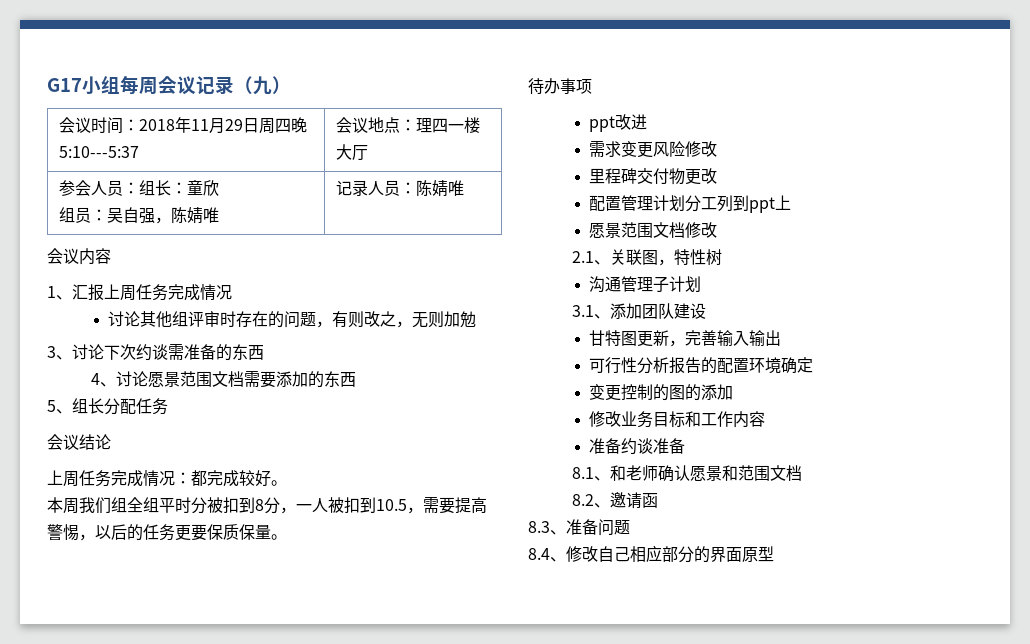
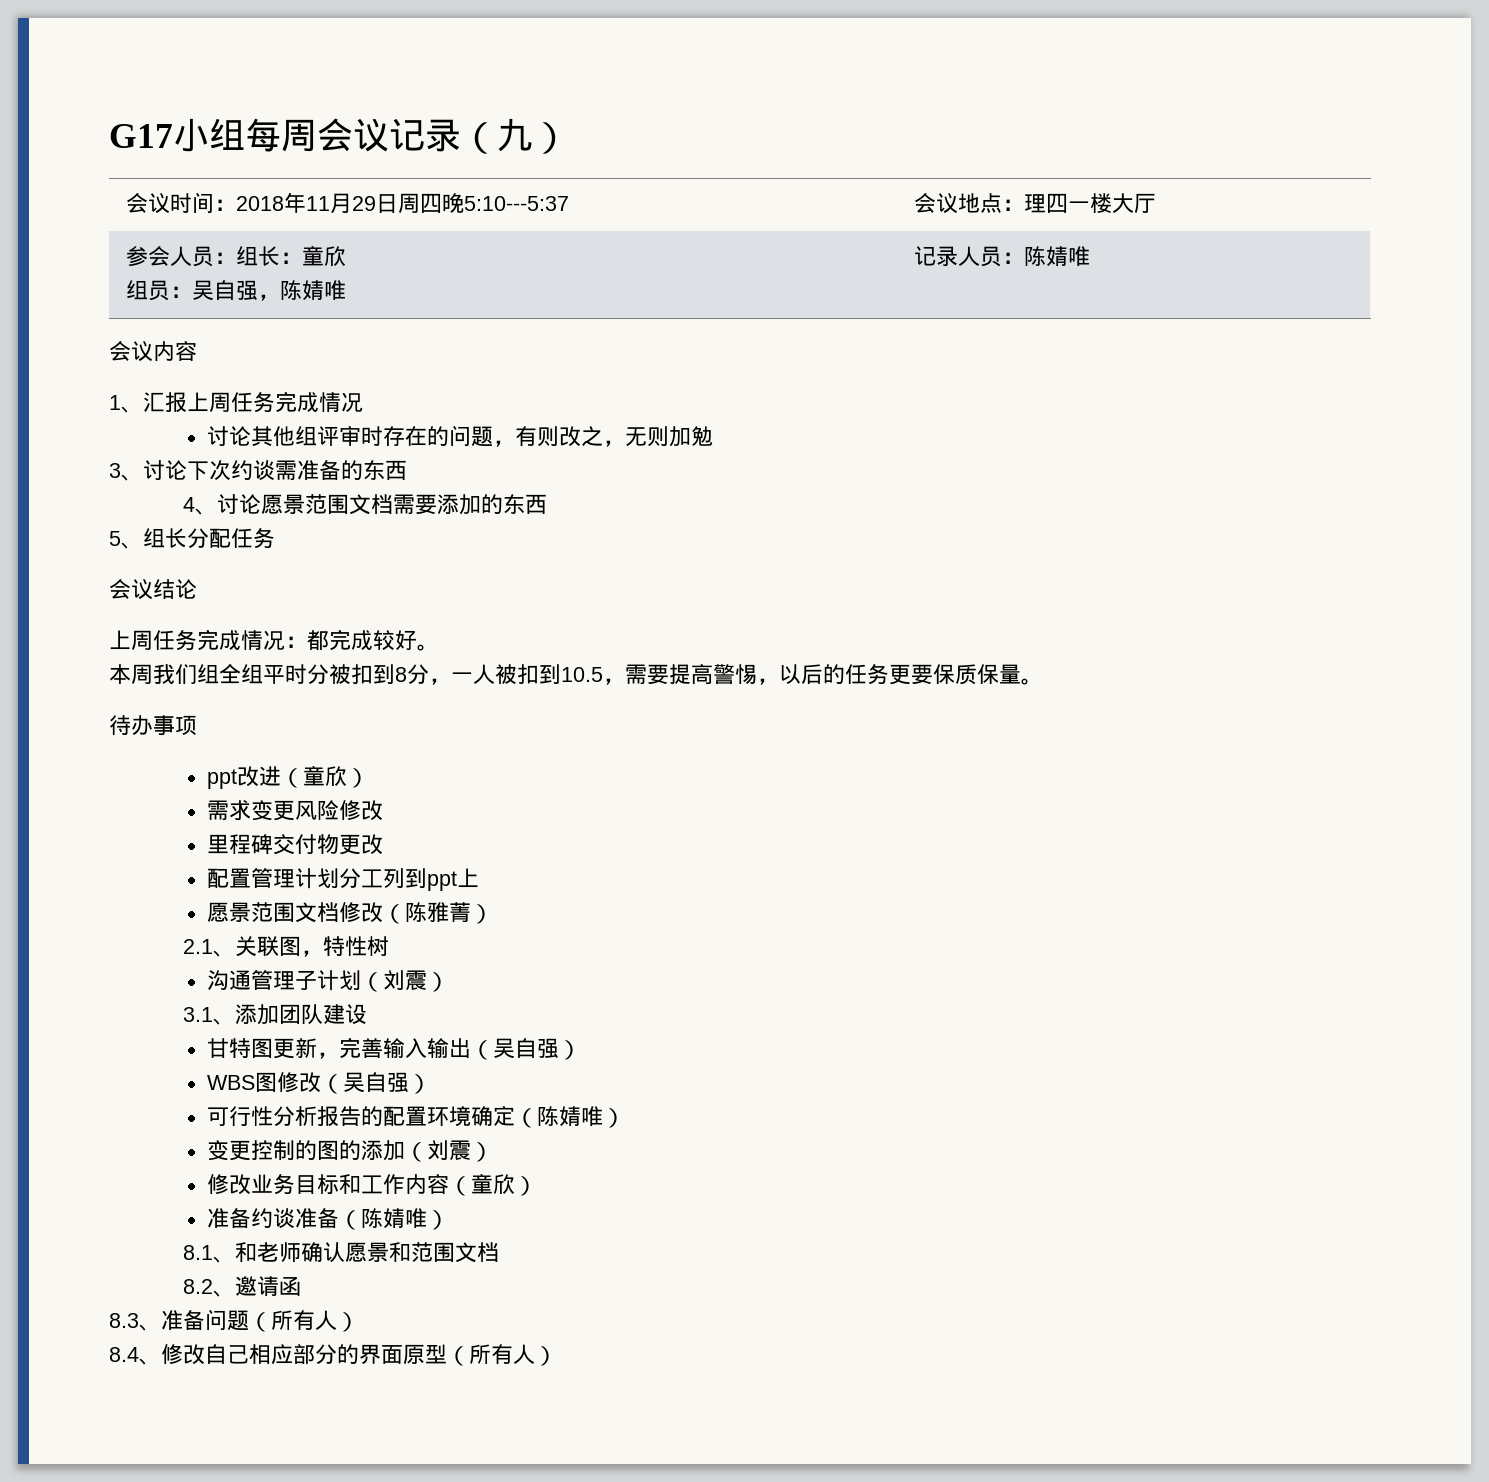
(648, 122) none -> [280,765,369,788] （童欣）
(718, 230) none -> [382,902,493,924] （陈雅菁）
(702, 284) none -> [360,970,449,992] （刘震）
(782, 338) none -> [470,1038,581,1060] [206,1072,431,1094] （吴自强） // WBS图修改（吴自强）
(814, 365) none -> [514,1106,625,1128] （陈婧唯）
(734, 392) none -> [404,1140,493,1162] （刘震）
(766, 419) none -> [448,1173,537,1196] （童欣）
(686, 446) none -> [338,1208,449,1230] （陈婧唯）
(630, 527) none -> [249,1310,359,1332] （所有人）
(774, 554) none -> [447,1344,557,1366] （所有人）

